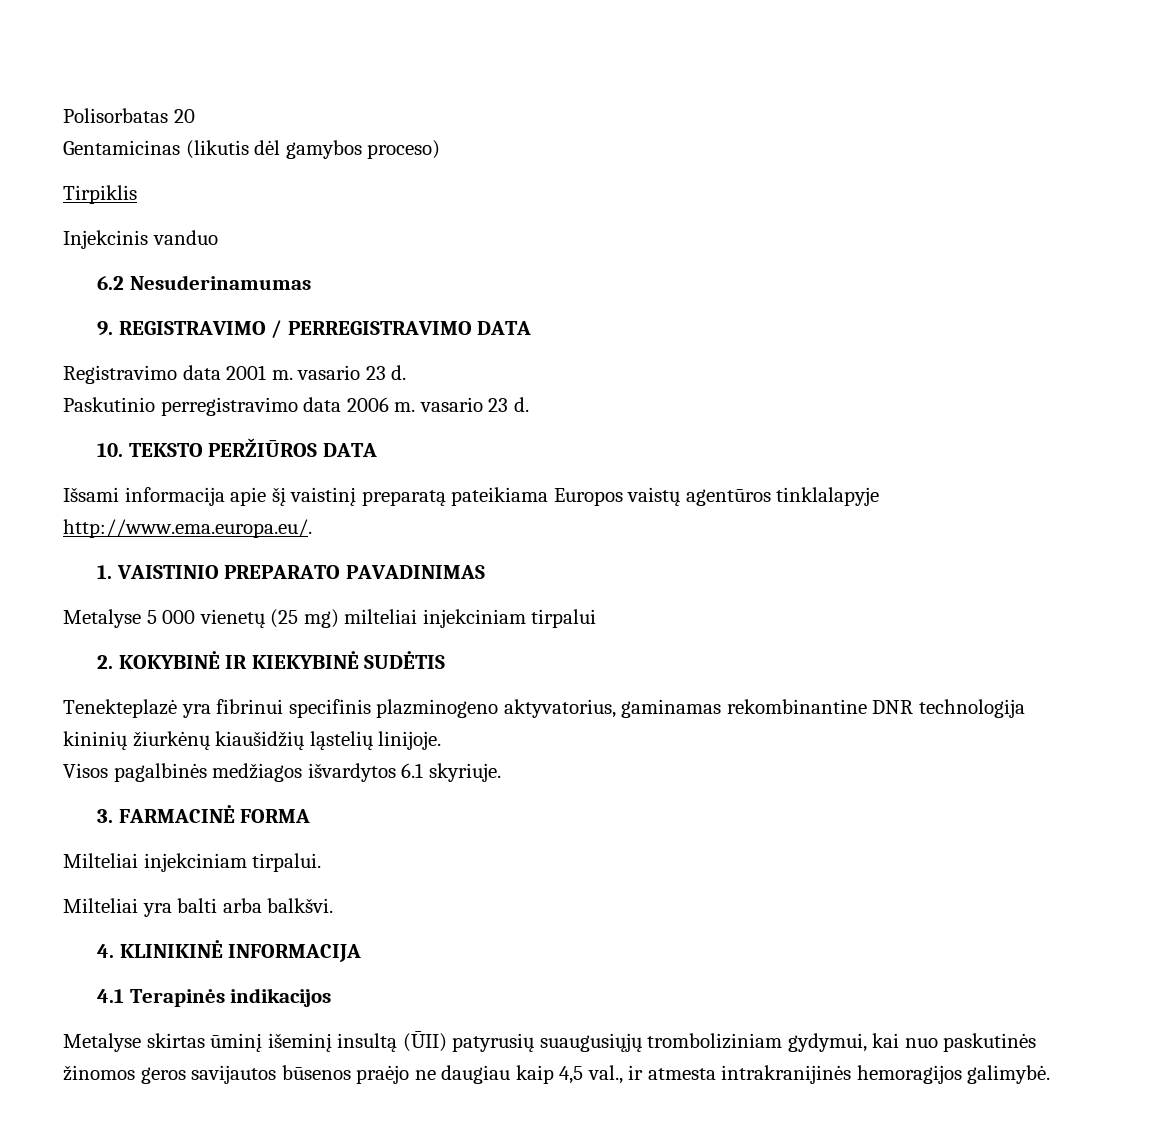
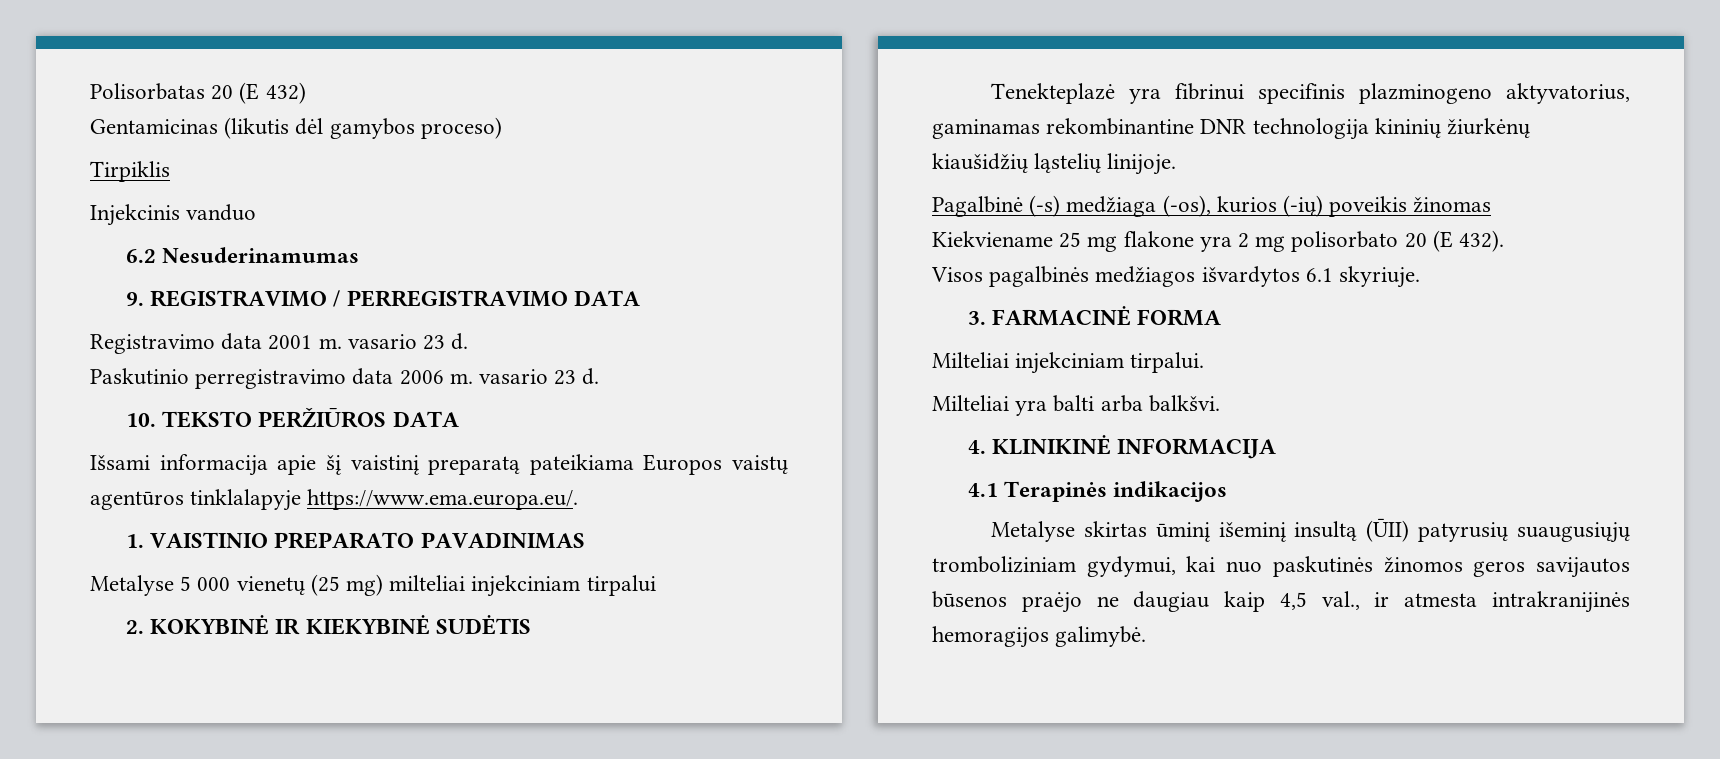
(195, 116) none -> [239,82,306,104] (E 432)
[63,519,312,538] http://www.ema.europa.eu/. -> [307,489,579,510] https://www.ema.europa.eu/.
(442, 740) none -> [932,195,1492,217] [932,230,1505,252] // Pagalbinė (-s) medžiaga (-os), kurios (-ių) poveikis žinomas // Kiekviename 25 mg flakone yra 2 mg polisorbato 20 (E 432).

